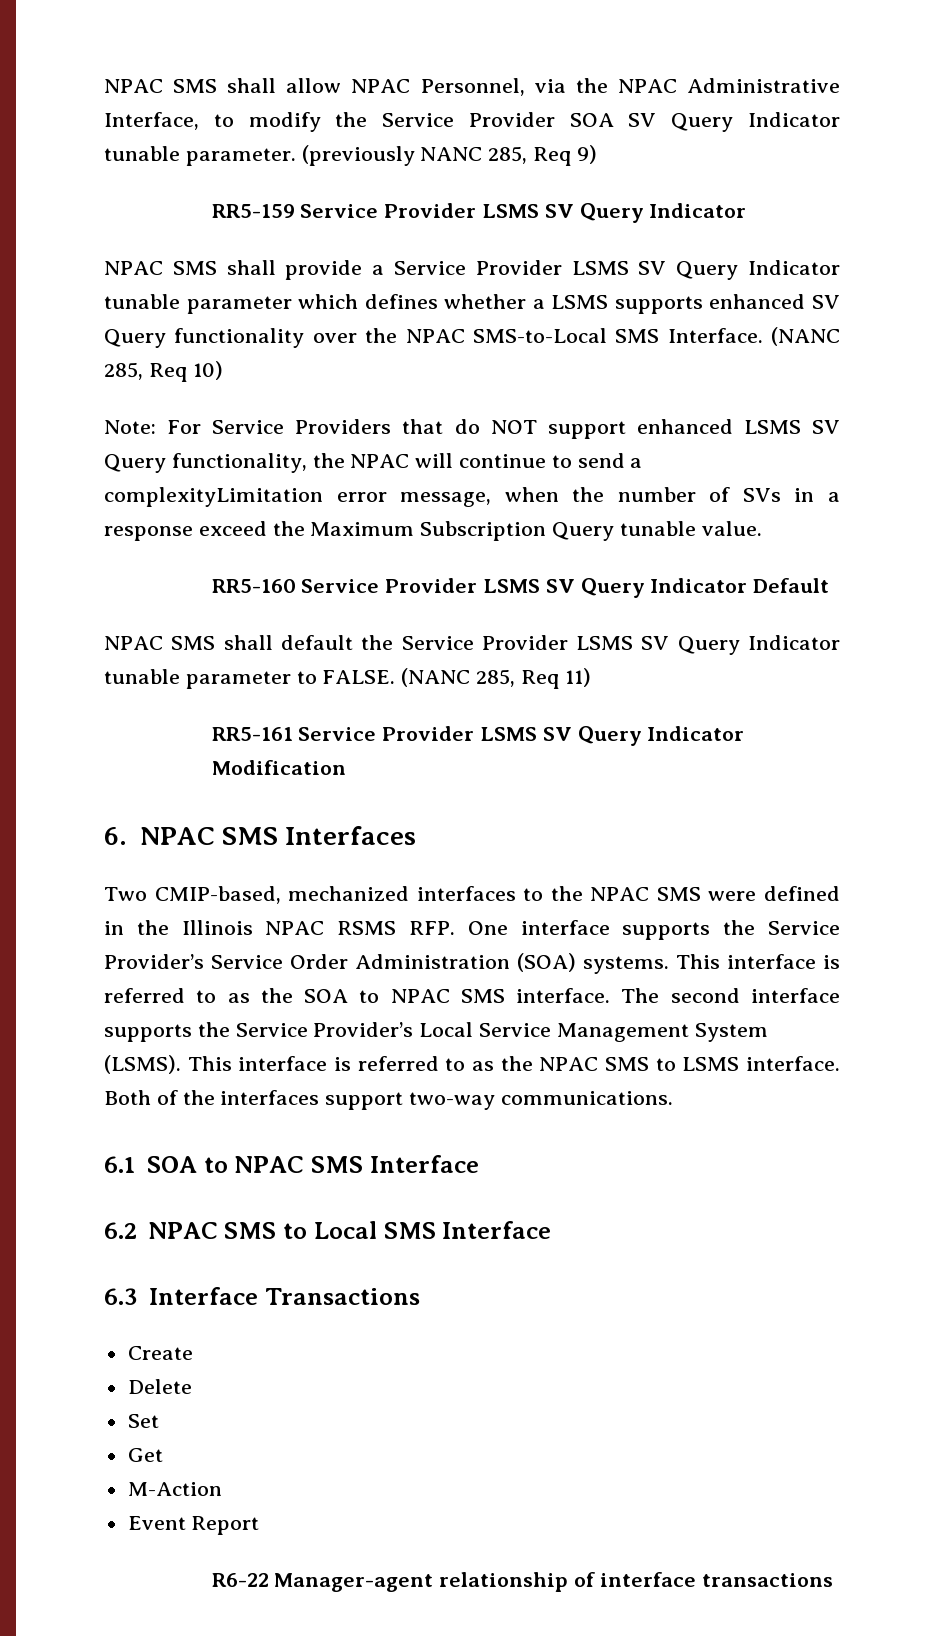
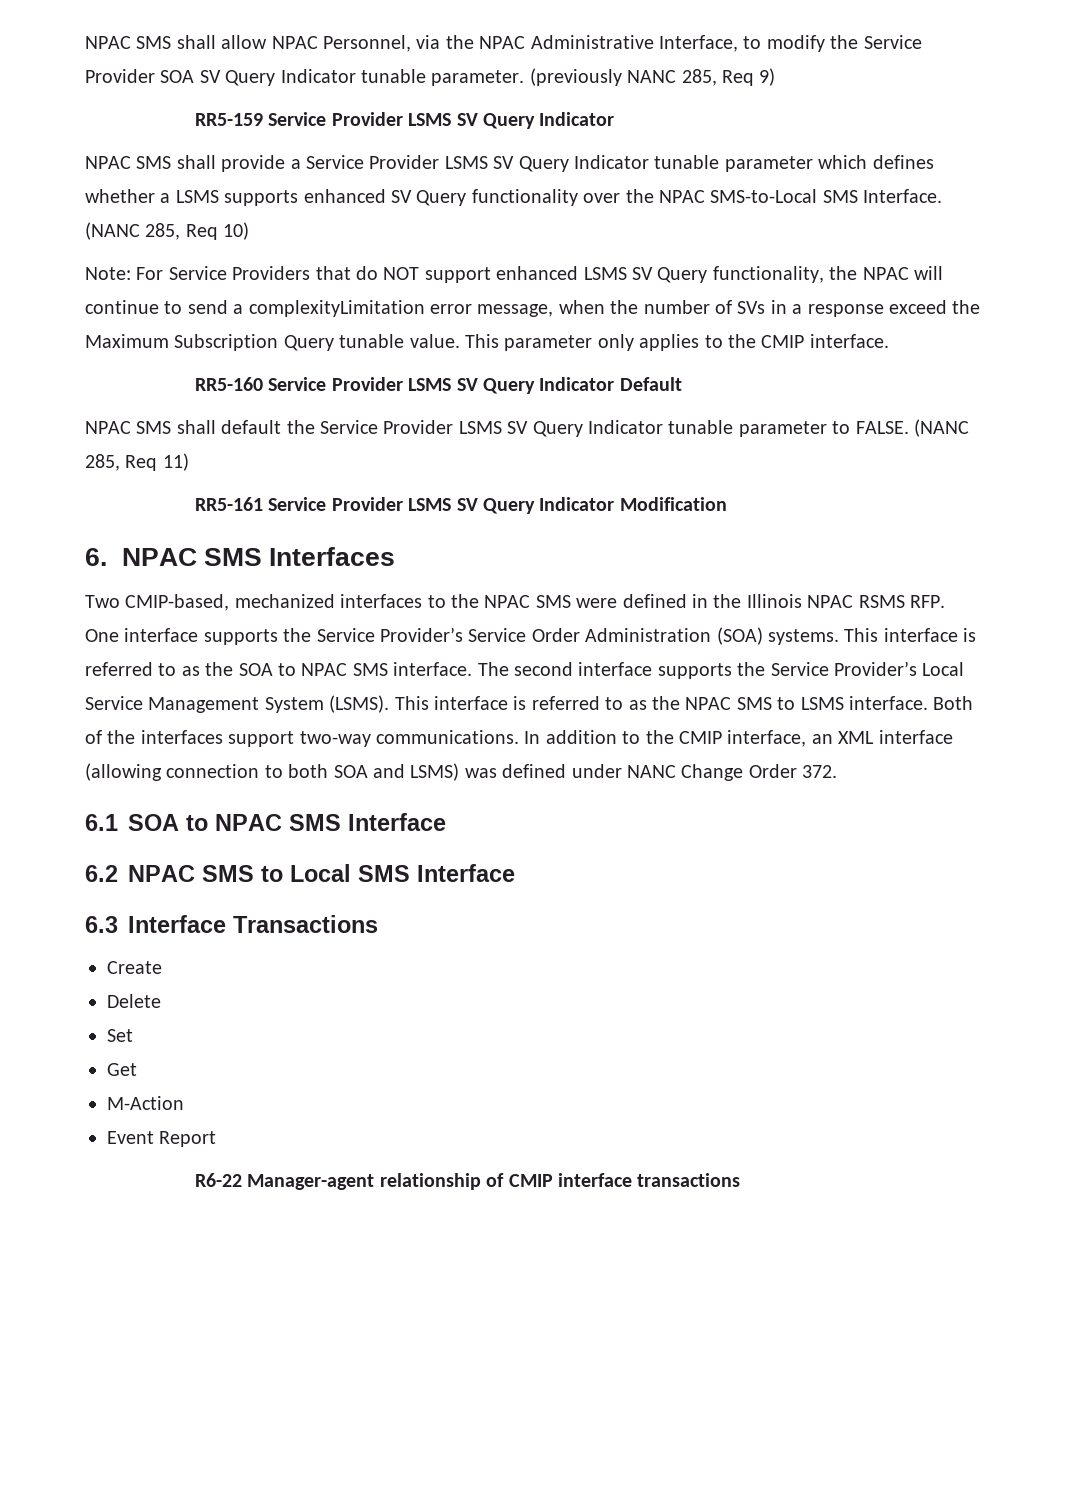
(762, 528) none -> [465,334,889,351] This parameter only applies to the CMIP interface.
(673, 1098) none -> [524,730,953,747] [85,763,838,781] In addition to the CMIP interface, an XML interface (allowing connection to both SOA and LSMS) was defined under NANC Change Order 372.
(596, 1579) none -> [508,1174,553,1187] CMIP

